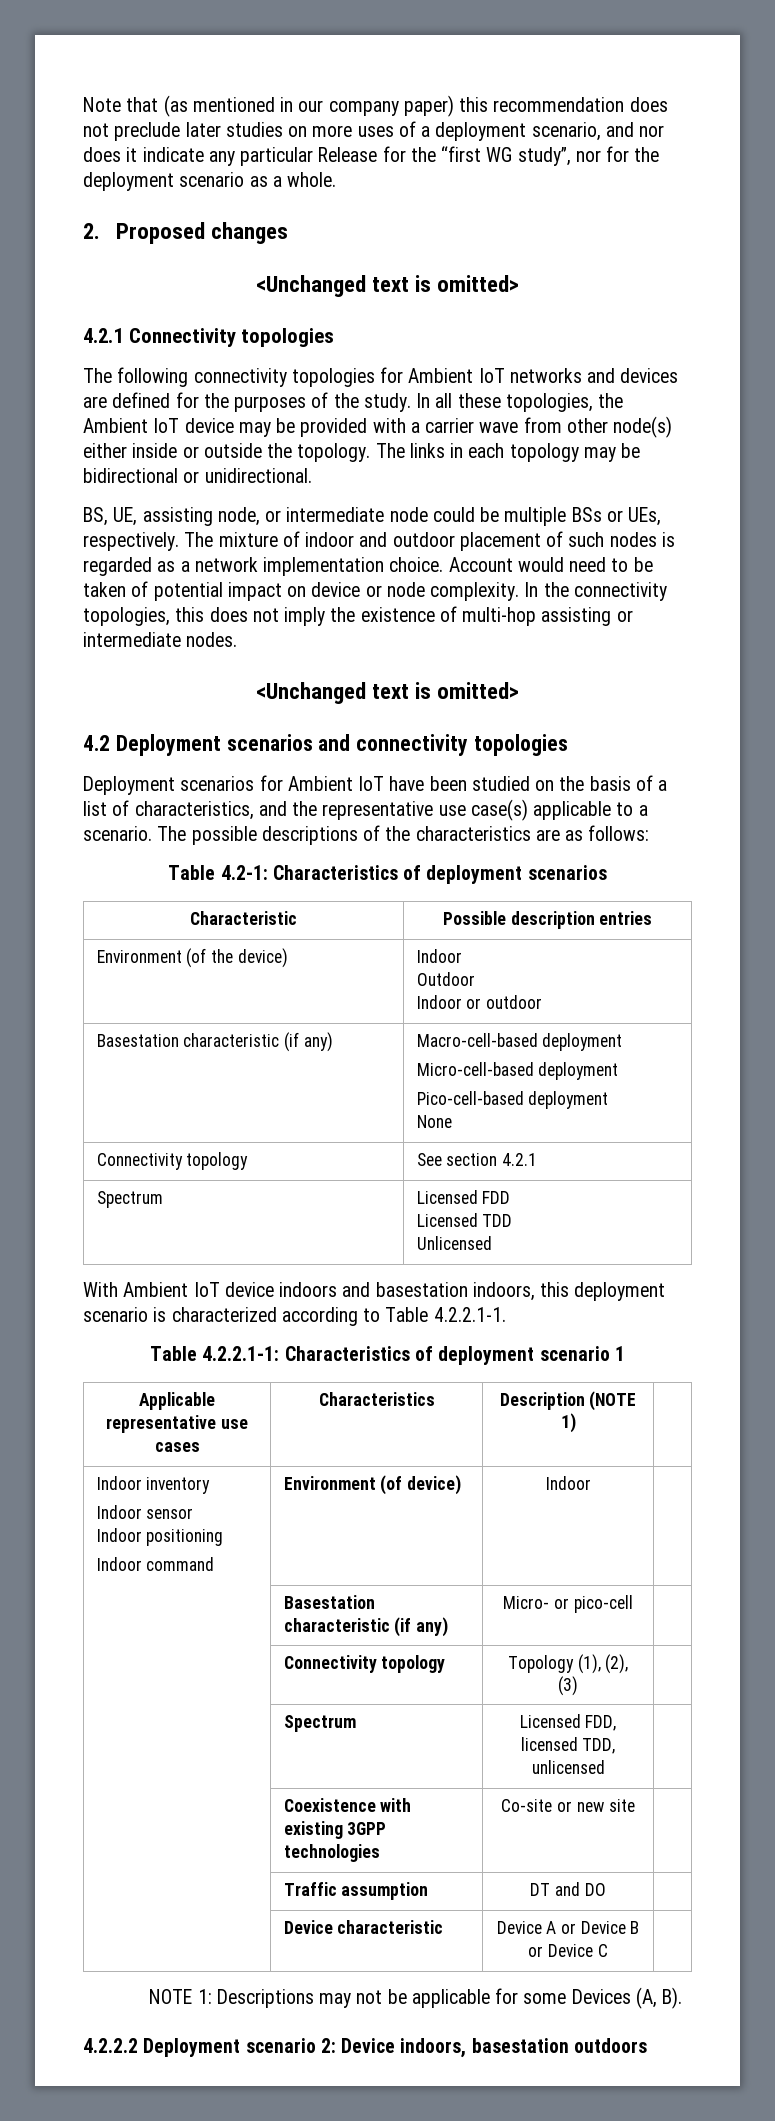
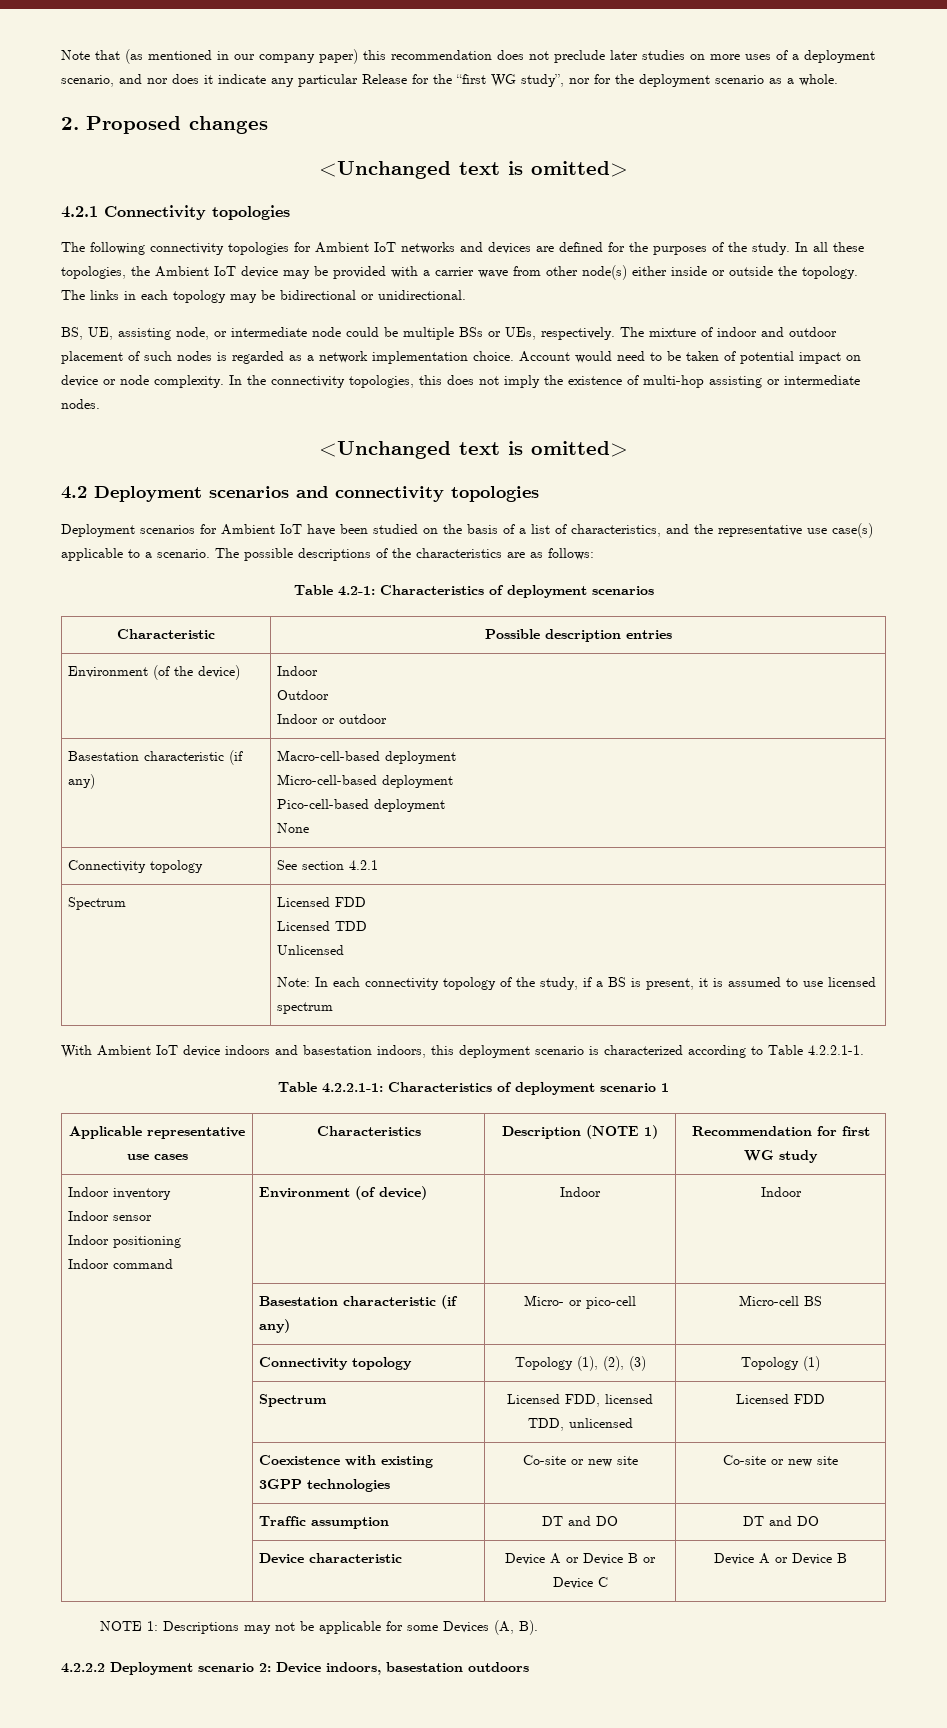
(492, 1243) none -> [277,977,877,990] [277,1002,334,1014] // Note: In each connectivity topology of the study, if a BS is present, it is assumed to use licensed spectrum
(576, 1423) none -> [691,1126,870,1136] [744,1150,818,1163] Recommendation for first WG study
(591, 1483) none -> [760,1187,802,1197] Indoor
(633, 1604) none -> [739,1295,822,1306] Micro-cell BS
(578, 1686) none -> [741,1356,820,1371] Topology (1)
(605, 1767) none -> [736,1394,825,1404] Licensed FDD
(635, 1805) none -> [723,1455,838,1467] Co-site or new site
(606, 1889) none -> [742,1516,819,1526] DT and DO
(608, 1950) none -> [714,1553,847,1565] Device A or Device B

